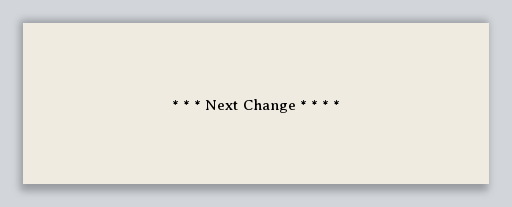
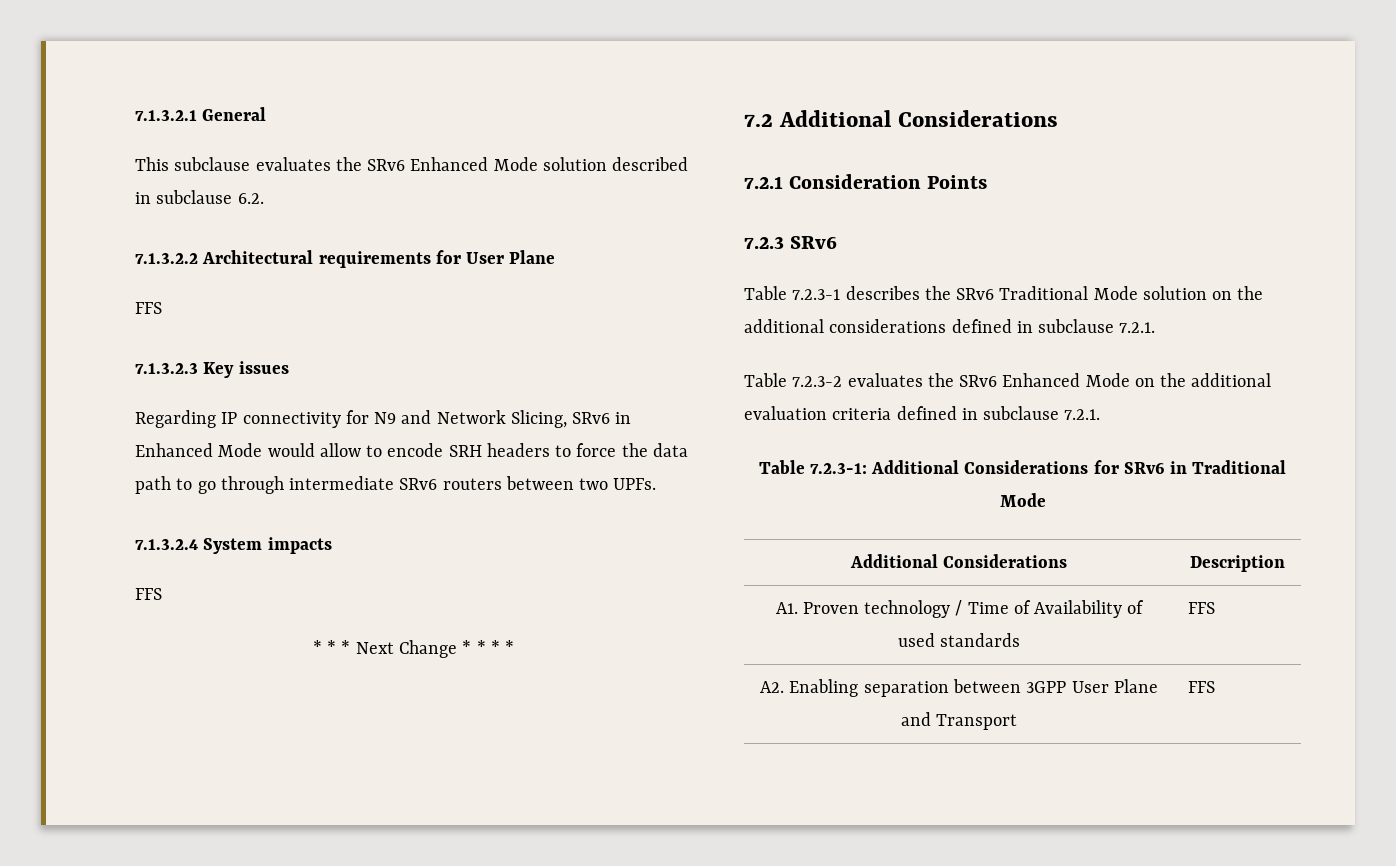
(172, 105) none -> [135,107,267,121] [135,157,689,171] [135,190,264,204] [135,250,556,268] [135,302,162,314] [135,361,289,378] [135,410,632,428] [135,443,688,457] [135,476,657,494] [135,537,332,554] [135,588,162,600] 7.1.3.2.1 General // This subclause evaluates the SRv6 Enhanced Mode solution described in subclause 6.2. // 7.1.3.2.2 Architectural requirements for User Plane // FFS // 7.1.3.2.3 Key issues // Regarding IP connectivity for N9 and Network Slicing, SRv6 in Enhanced Mode would allow to encode SRH headers to force the data path to go through intermediate SRv6 routers between two UPFs. // 7.1.3.2.4 System impacts // FFS //
(340, 105) none -> [744,110,1059,127] [744,174,988,189] [744,236,838,249] [744,286,1264,300] [744,319,1156,333] [744,373,1272,387] [744,406,1101,420] [758,460,1287,474] [999,493,1046,507] [849,554,1068,568] [1189,555,1285,572] [775,600,1145,618] [897,633,1021,647] [1188,602,1216,614] [760,679,1158,697] [900,712,1018,730] [1188,681,1216,693] // 7.2 Additional Considerations // 7.2.1 Consideration Points // 7.2.3 SRv6 // Table 7.2.3-1 describes the SRv6 Traditional Mode solution on the additional considerations defined in subclause 7.2.1. // Table 7.2.3-2 evaluates the SRv6 Enhanced Mode on the additional evaluation criteria defined in subclause 7.2.1. // Table 7.2.3-1: Additional Considerations for SRv6 in Traditional Mode // Additional Considerations | Description // A1. Proven technology / Time of Availability of used standards | FFS // A2. Enabling separation between 3GPP User Plane and Transport | FFS

